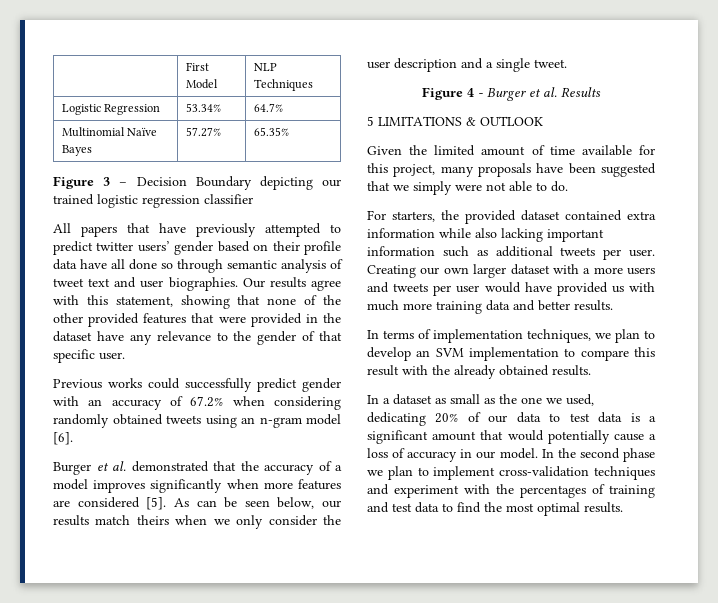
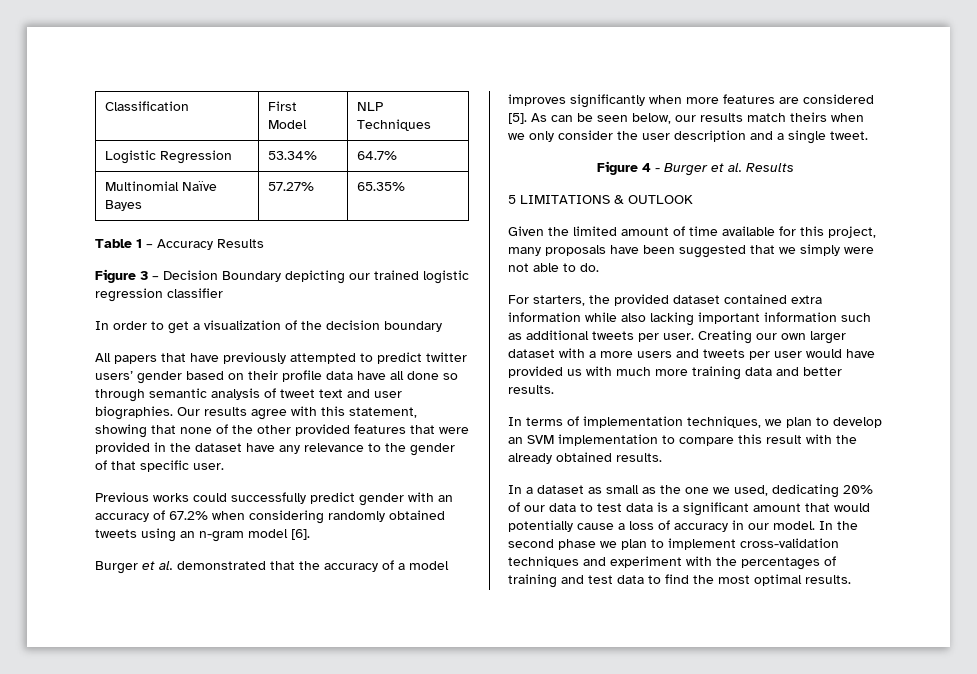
(185, 66) none -> [104,101,189,111] Classification
(289, 131) none -> [95,239,264,250] // Table 1 – Accuracy Results
(253, 199) none -> [95,320,442,334] // In order to get a visualization of the decision boundary

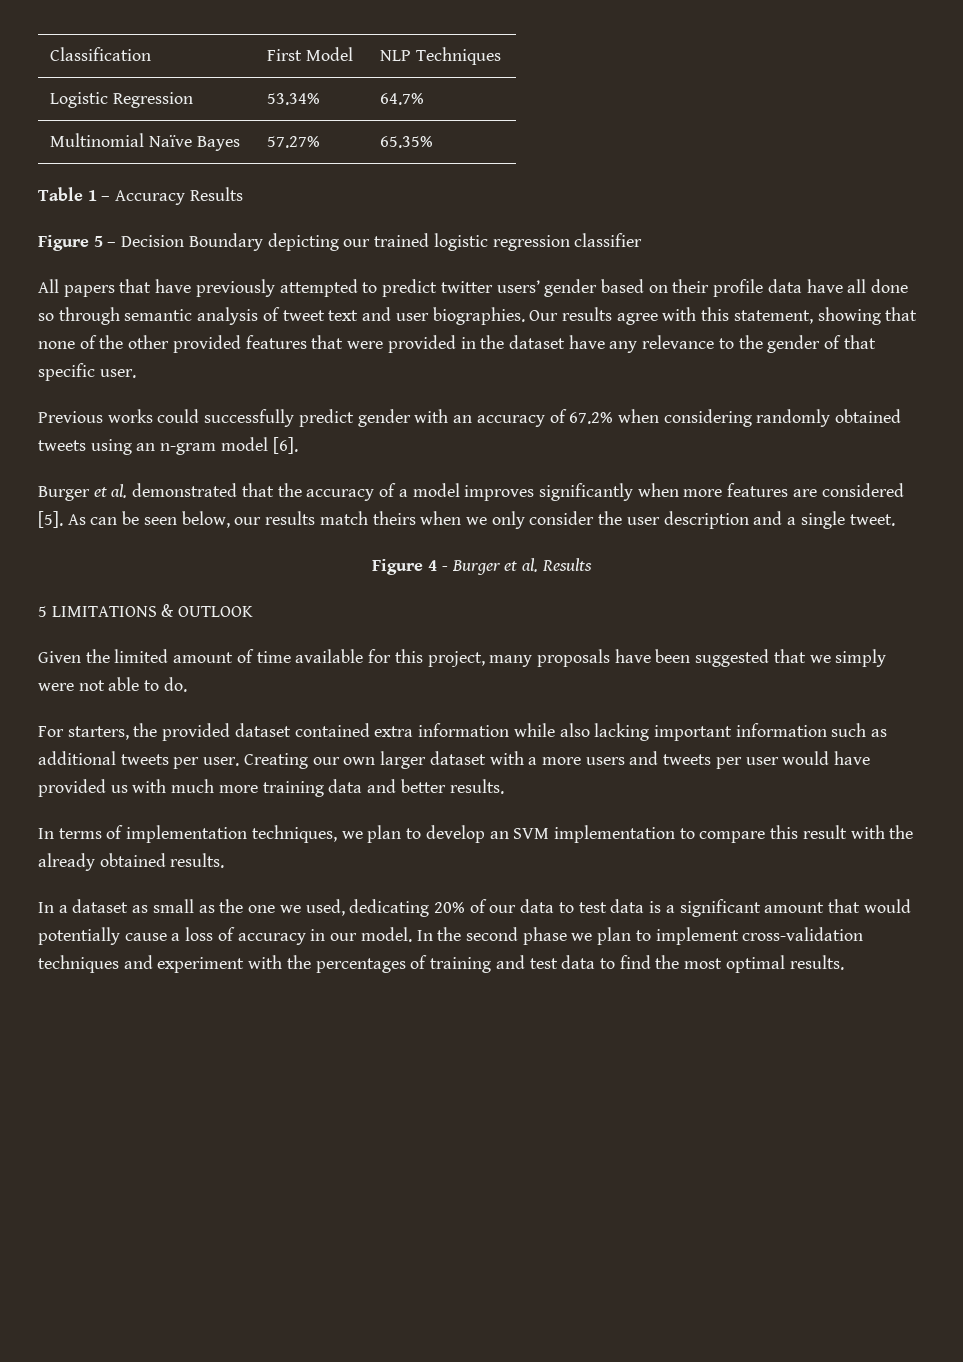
[140,271,148,280] 3 -> [93,236,103,247] 5
[95,320,442,334] // In order to get a visualization of the decision boundary -> (643, 240) none

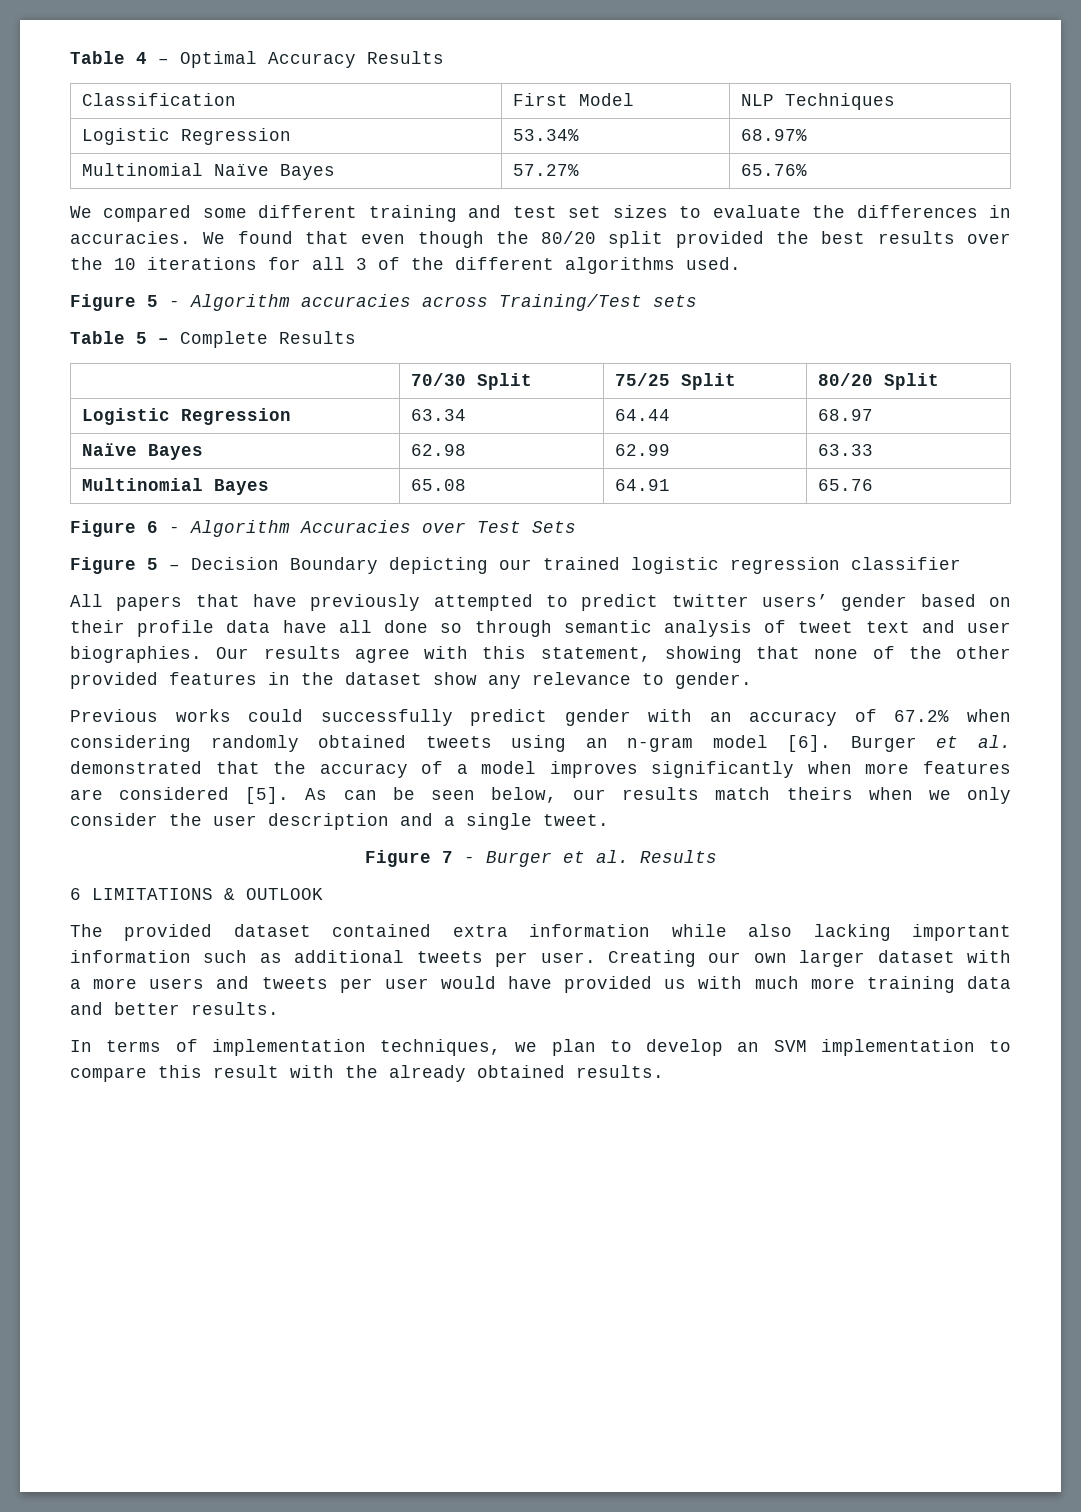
(50, 54) none -> [70,51,444,68] Table 4 – Optimal Accuracy Results //
[380,93,425,105] 64.7% -> [741,129,808,141] 68.97%
[380,136,434,148] [38,187,243,205] 65.35% // Table 1 – Accuracy Results -> [741,164,808,176] [70,205,1011,222] [70,231,1011,248] [70,257,741,274] [70,294,697,311] [70,331,356,348] [411,373,533,390] [615,373,737,390] [818,373,940,390] [82,408,292,425] [411,409,467,421] [615,409,671,421] [818,409,874,421] [82,443,204,460] [411,444,467,456] [615,444,671,456] [818,444,874,456] [82,478,270,495] [411,479,467,491] [615,479,671,491] [818,479,874,491] [70,520,576,537] 65.76% // We compared some different training and test set sizes to evaluate the differences in accuracies. We found that even though the 80/20 split provided the best results over the 10 iterations for all 3 of the different algorithms used. // Figure 5 - Algorithm accuracies across Training/Test sets // Table 5 – Complete Results // | 70/30 Split | 75/25 Split | 80/20 Split // Logistic Regression | 63.34 | 64.44 | 68.97 // Naïve Bayes | 62.98 | 62.99 | 63.33 // Multinomial Bayes | 65.08 | 64.91 | 65.76 // Figure 6 - Algorithm Accuracies over Test Sets
[311,335,456,353] that were provided -> (257, 678) none
[568,335,605,349] have -> [433,672,477,685] show
[738,335,876,353] [38,363,136,381] the gender of that specific user. -> [675,672,752,689] gender.
(298, 445) // -> (832, 743) none
[428,560,438,571] 4 -> [441,851,453,863] 7
[38,606,47,617] 5 -> [70,888,81,900] 6
[38,649,887,667] [38,677,187,692] [38,723,158,740] Given the limited amount of time available for this project, many proposals have been suggested that we simply were not able to do. // For starters, the -> [70,924,103,937] The
[38,899,911,917] [38,927,864,945] [38,955,844,973] // In a dataset as small as the one we used, dedicating 20% of our data to test data is a significant amount that would potentially cause a loss of accuracy in our model. In the second phase we plan to implement cross-validation techniques and experiment with the percentages of training and test data to find the most optimal results. -> (664, 1071) none

